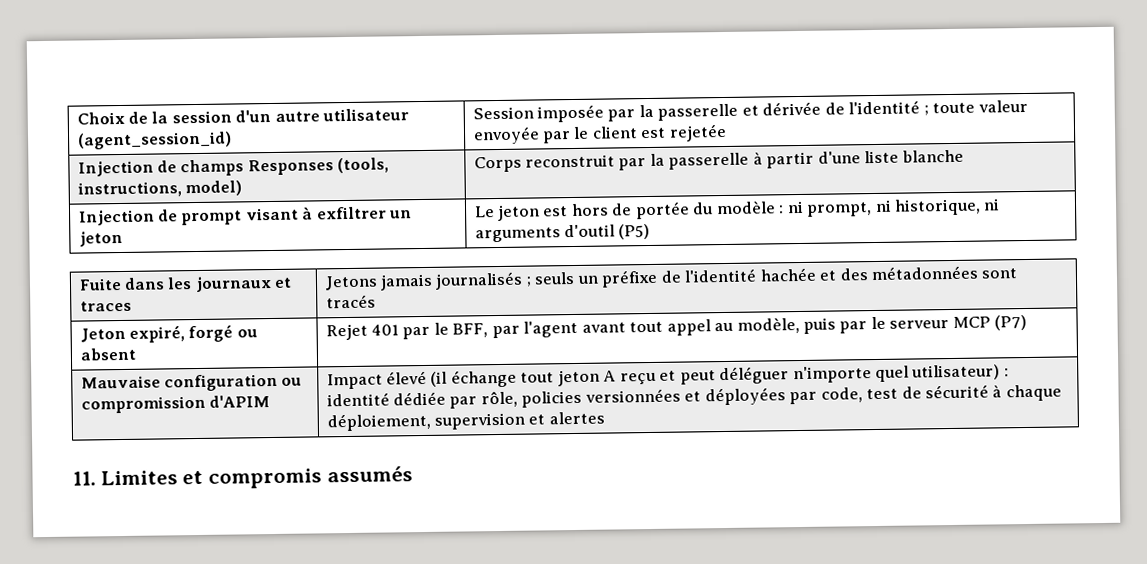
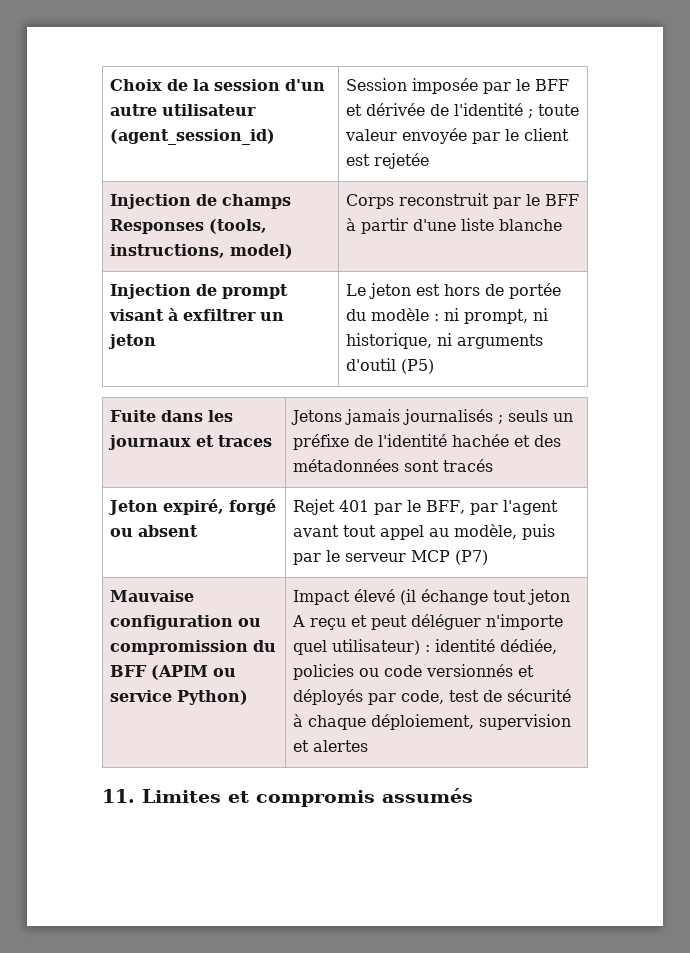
[638,103,739,121] la passerelle -> [515,79,569,91] le BFF
[649,152,750,170] la passerelle -> [525,194,579,206] le BFF
[209,395,271,408] d'APIM -> [252,640,276,652] [109,665,236,680] [109,690,248,705] du BFF (APIM ou service Python)
[393,387,786,409] dédiée par rôle, policies versionnées et déployées -> [499,639,557,654] [292,664,534,680] [292,689,363,705] dédiée, policies ou code versionnés et déployés

